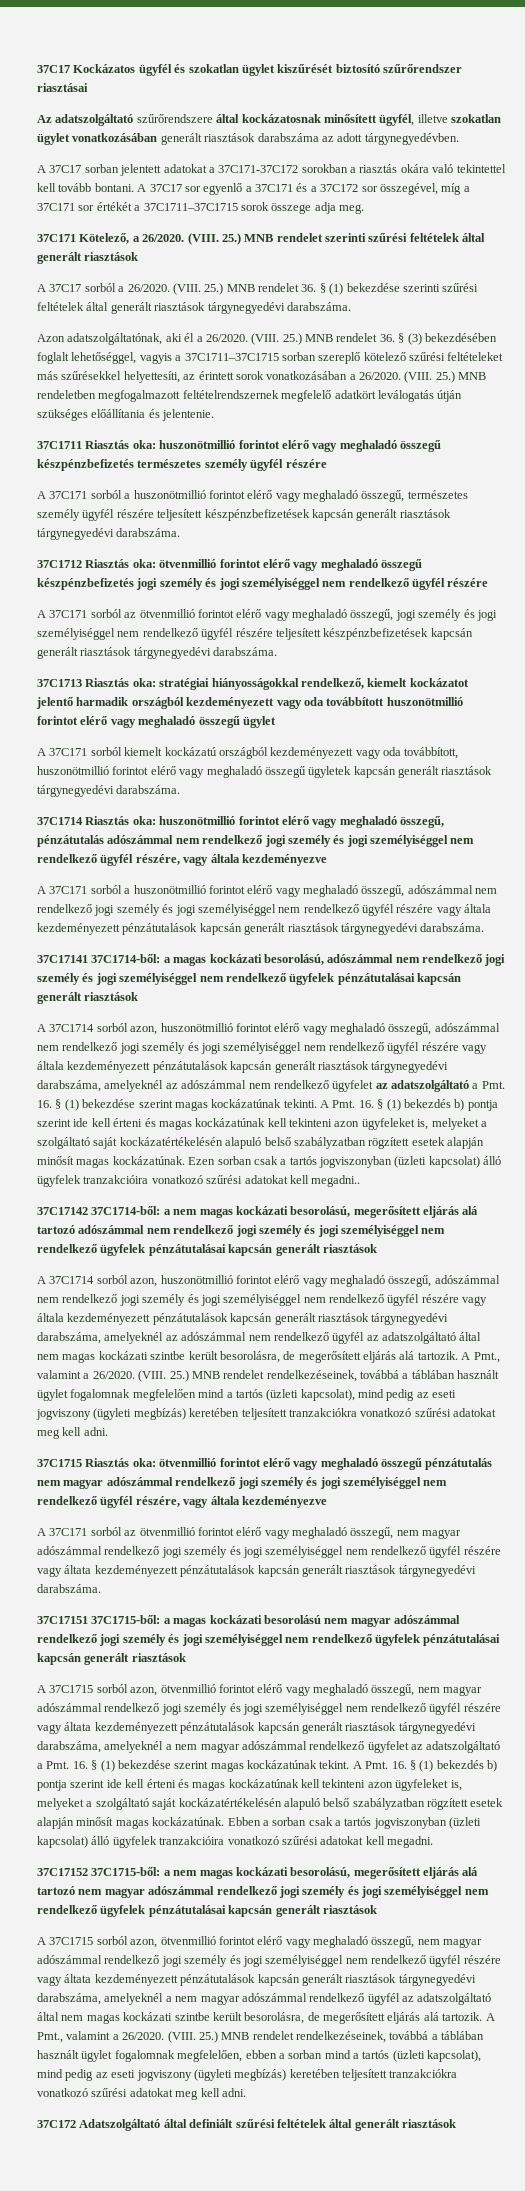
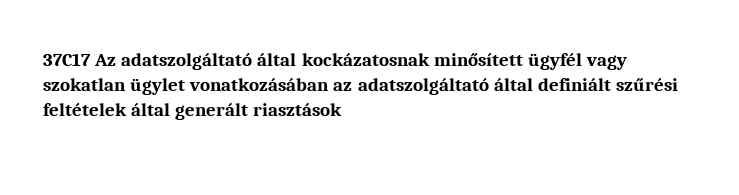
[37,63,462,76] [37,83,88,92] 37C17 Kockázatos ügyfél és szokatlan ügylet kiszűrését biztosító szűrőrendszer riasztásai // -> [43,53,91,66] 37C17
[136,114,213,123] szűrőrendszere -> (253, 61) none
[379,114,448,126] ügyfél, illetve -> [527,53,627,70] ügyfél vagy
[160,133,459,145] [37,164,506,176] [37,183,470,195] [37,202,364,214] [37,232,486,245] [37,252,139,264] [37,283,479,295] [37,302,351,314] [37,333,497,345] [37,352,504,364] [37,371,487,383] [37,390,463,402] [37,409,215,421] [37,439,441,452] [37,459,327,471] [37,490,468,502] [37,509,451,521] [37,528,181,540] [37,558,422,571] [37,577,489,590] [37,609,497,621] [37,628,473,640] [37,647,278,659] [37,677,469,690] [36,696,463,709] [37,715,276,728] [37,747,459,759] [37,766,493,778] [37,785,181,797] [37,815,444,828] [37,834,475,847] [37,853,327,866] [37,885,498,897] [37,904,492,916] [37,923,485,935] [37,953,506,966] [37,972,461,985] [37,992,139,1004] [37,1023,500,1035] [37,1042,488,1054] [37,1061,449,1073] [37,1080,505,1092] [37,1099,498,1111] [37,1118,487,1130] [37,1137,484,1149] [37,1156,502,1168] [37,1175,361,1187] [37,1205,479,1218] [37,1224,446,1237] [37,1243,377,1256] [37,1275,500,1287] [37,1294,488,1306] [37,1313,449,1325] [37,1332,482,1344] [37,1351,500,1363] [37,1370,500,1382] [37,1389,457,1401] [36,1408,496,1420] [37,1427,108,1439] [37,1457,493,1470] [37,1476,448,1489] [37,1495,327,1508] [37,1527,462,1539] [37,1546,501,1558] [37,1565,476,1577] [37,1584,101,1593] [37,1614,460,1627] [37,1633,501,1646] [37,1653,186,1665] [37,1684,483,1696] [37,1703,501,1715] [37,1722,476,1734] [37,1741,501,1753] [37,1760,497,1772] [37,1779,462,1791] [37,1798,504,1810] [37,1817,482,1829] [37,1836,433,1848] [37,1866,479,1879] [37,1885,489,1898] [37,1904,377,1917] [37,1936,483,1948] [37,1955,501,1967] [37,1974,476,1986] [37,1993,492,2005] [37,2012,495,2024] [37,2031,485,2043] [37,2050,482,2062] [37,2069,458,2081] [37,2088,246,2100] [37,2119,161,2131] generált riasztások darabszáma az adott tárgynegyedévben. // A 37C17 sorban jelentett adatokat a 37C171-37C172 sorokban a riasztás okára való tekintettel kell tovább bontani. A 37C17 sor egyenlő a 37C171 és a 37C172 sor összegével, míg a 37C171 sor értékét a 37C1711–37C1715 sorok összege adja meg. // 37C171 Kötelező, a 26/2020. (VIII. 25.) MNB rendelet szerinti szűrési feltételek által generált riasztások // A 37C17 sorból a 26/2020. (VIII. 25.) MNB rendelet 36. § (1) bekezdése szerinti szűrési feltételek által generált riasztások tárgynegyedévi darabszáma. // Azon adatszolgáltatónak, aki él a 26/2020. (VIII. 25.) MNB rendelet 36. § (3) bekezdésében foglalt lehetőséggel, vagyis a 37C1711–37C1715 sorban szereplő kötelező szűrési feltételeket más szűrésekkel helyettesíti, az érintett sorok vonatkozásában a 26/2020. (VIII. 25.) MNB rendeletben megfogalmazott feltételrendszernek megfelelő adatkört leválogatás útján szükséges előállítania és jelentenie. // 37C1711 Riasztás oka: huszonötmillió forintot elérő vagy meghaladó összegű készpénzbefizetés természetes személy ügyfél részére // A 37C171 sorból a huszonötmillió forintot elérő vagy meghaladó összegű, természetes személy ügyfél részére teljesített készpénzbefizetések kapcsán generált riasztások tárgynegyedévi darabszáma. // 37C1712 Riasztás oka: ötvenmillió forintot elérő vagy meghaladó összegű készpénzbefizetés jogi személy és jogi személyiséggel nem rendelkező ügyfél részére // A 37C171 sorból az ötvenmillió forintot elérő vagy meghaladó összegű, jogi személy és jogi személyiséggel nem rendelkező ügyfél részére teljesített készpénzbefizetések kapcsán generált riasztások tárgynegyedévi darabszáma. // 37C1713 Riasztás oka: stratégiai hiányosságokkal rendelkező, kiemelt kockázatot jelentő harmadik országból kezdeményezett vagy oda továbbított huszonötmillió forintot elérő vagy meghaladó összegű ügylet // A 37C171 sorból kiemelt kockázatú országból kezdeményezett vagy oda továbbított, huszonötmillió forintot elérő vagy meghaladó összegű ügyletek kapcsán generált riasztások tárgynegyedévi darabszáma. // 37C1714 Riasztás oka: huszonötmillió forintot elérő vagy meghaladó összegű, pénzátutalás adószámmal nem rendelkező jogi személy és jogi személyiséggel nem rendelkező ügyfél részére, vagy általa kezdeményezve // A 37C171 sorból a huszonötmillió forintot elérő vagy meghaladó összegű, adószámmal nem rendelkező jogi személy és jogi személyiséggel nem rendelkező ügyfél részére vagy általa kezdeményezett pénzátutalások kapcsán generált riasztások tárgynegyedévi darabszáma. // 37C17141 37C1714-ből: a magas kockázati besorolású, adószámmal nem rendelkező jogi személy és jogi személyiséggel nem rendelkező ügyfelek pénzátutalásai kapcsán generált riasztások // A 37C1714 sorból azon, huszonötmillió forintot elérő vagy meghaladó összegű, adószámmal nem rendelkező jogi személy és jogi személyiséggel nem rendelkező ügyfél részére vagy általa kezdeményezett pénzátutalások kapcsán generált riasztások tárgynegyedévi darabszáma, amelyeknél az adószámmal nem rendelkező ügyfelet az adatszolgáltató a Pmt. 16. § (1) bekezdése szerint magas kockázatúnak tekinti. A Pmt. 16. § (1) bekezdés b) pontja szerint ide kell érteni és magas kockázatúnak kell tekinteni azon ügyfeleket is, melyeket a szolgáltató saját kockázatértékelésén alapuló belső szabályzatban rögzített esetek alapján minősít magas kockázatúnak. Ezen sorban csak a tartós jogviszonyban (üzleti kapcsolat) álló ügyfelek tranzakcióira vonatkozó szűrési adatokat kell megadni.. // 37C17142 37C1714-ből: a nem magas kockázati besorolású, megerősített eljárás alá tartozó adószámmal nem rendelkező jogi személy és jogi személyiséggel nem rendelkező ügyfelek pénzátutalásai kapcsán generált riasztások // A 37C1714 sorból azon, huszonötmillió forintot elérő vagy meghaladó összegű, adószámmal nem rendelkező jogi személy és jogi személyiséggel nem rendelkező ügyfél részére vagy általa kezdeményezett pénzátutalások kapcsán generált riasztások tárgynegyedévi darabszáma, amelyeknél az adószámmal nem rendelkező ügyfél az adatszolgáltató által nem magas kockázati szintbe került besorolásra, de megerősített eljárás alá tartozik. A Pmt., valamint a 26/2020. (VIII. 25.) MNB rendelet rendelkezéseinek, továbbá a táblában használt ügylet fogalomnak megfelelően mind a tartós (üzleti kapcsolat), mind pedig az eseti jogviszony (ügyleti megbízás) keretében teljesített tranzakciókra vonatkozó szűrési adatokat meg kell adni. // 37C1715 Riasztás oka: ötvenmillió forintot elérő vagy meghaladó összegű pénzátutalás nem magyar adószámmal rendelkező jogi személy és jogi személyiséggel nem rendelkező ügyfél részére, vagy általa kezdeményezve // A 37C171 sorból az ötvenmillió forintot elérő vagy meghaladó összegű, nem magyar adószámmal rendelkező jogi személy és jogi személyiséggel nem rendelkező ügyfél részére vagy áltata kezdeményezett pénzátutalások kapcsán generált riasztások tárgynegyedévi darabszáma. // 37C17151 37C1715-ből: a magas kockázati besorolású nem magyar adószámmal rendelkező jogi személy és jogi személyiséggel nem rendelkező ügyfelek pénzátutalásai kapcsán generált riasztások // A 37C1715 sorból azon, ötvenmillió forintot elérő vagy meghaladó összegű, nem magyar adószámmal rendelkező jogi személy és jogi személyiséggel nem rendelkező ügyfél részére vagy áltata kezdeményezett pénzátutalások kapcsán generált riasztások tárgynegyedévi darabszáma, amelyeknél a nem magyar adószámmal rendelkező ügyfelet az adatszolgáltató a Pmt. 16. § (1) bekezdése szerint magas kockázatúnak tekint. A Pmt. 16. § (1) bekezdés b) pontja szerint ide kell érteni és magas kockázatúnak kell tekinteni azon ügyfeleket is, melyeket a szolgáltató saját kockázatértékelésén alapuló belső szabályzatban rögzített esetek alapján minősít magas kockázatúnak. Ebben a sorban csak a tartós jogviszonyban (üzleti kapcsolat) álló ügyfelek tranzakcióira vonatkozó szűrési adatokat kell megadni. // 37C17152 37C1715-ből: a nem magas kockázati besorolású, megerősített eljárás alá tartozó nem magyar adószámmal rendelkező jogi személy és jogi személyiséggel nem rendelkező ügyfelek pénzátutalásai kapcsán generált riasztások // A 37C1715 sorból azon, ötvenmillió forintot elérő vagy meghaladó összegű, nem magyar adószámmal rendelkező jogi személy és jogi személyiséggel nem rendelkező ügyfél részére vagy áltata kezdeményezett pénzátutalások kapcsán generált riasztások tárgynegyedévi darabszáma, amelyeknél a nem magyar adószámmal rendelkező ügyfél az adatszolgáltató által nem magas kockázati szintbe került besorolásra, de megerősített eljárás alá tartozik. A Pmt., valamint a 26/2020. (VIII. 25.) MNB rendelet rendelkezéseinek, továbbá a táblában használt ügylet fogalomnak megfelelően, ebben a sorban mind a tartós (üzleti kapcsolat), mind pedig az eseti jogviszony (ügyleti megbízás) keretében teljesített tranzakciókra vonatkozó szűrési adatokat meg kell adni. // 37C172 Adatszolgáltató -> [333,78,489,95] az adatszolgáltató

